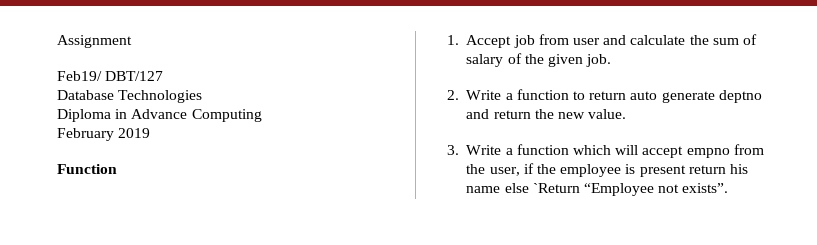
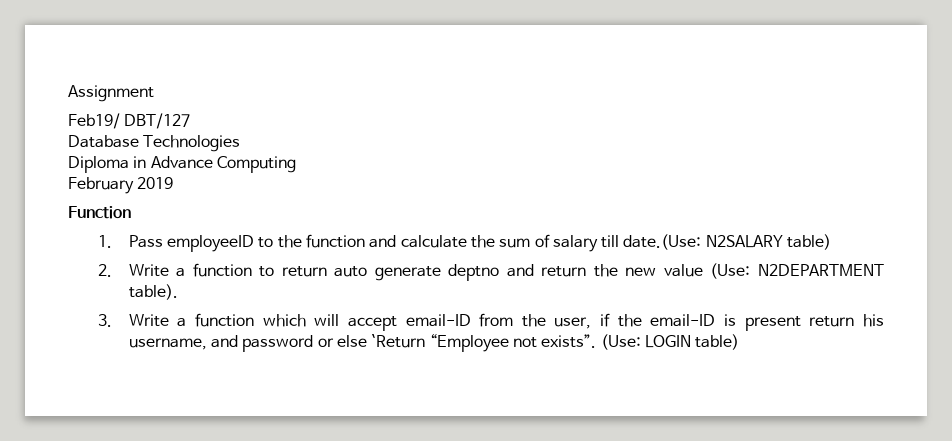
[466,34,601,48] Accept job from user -> [128,234,365,252] Pass employeeID to the function
[507,53,612,67] of the given job. -> [601,234,832,250] till date.(Use: N2SALARY table)
[588,109,627,119] value. -> [663,263,884,279] [128,284,178,300] value (Use: N2DEPARTMENT table).
[686,148,730,158] empno -> [405,314,471,327] email-ID
[560,164,622,177] employee -> [650,314,716,327] email-ID
[466,186,501,193] name -> [128,335,334,352] username, and password or
(729, 188) none -> [600,334,740,350] (Use: LOGIN table)

